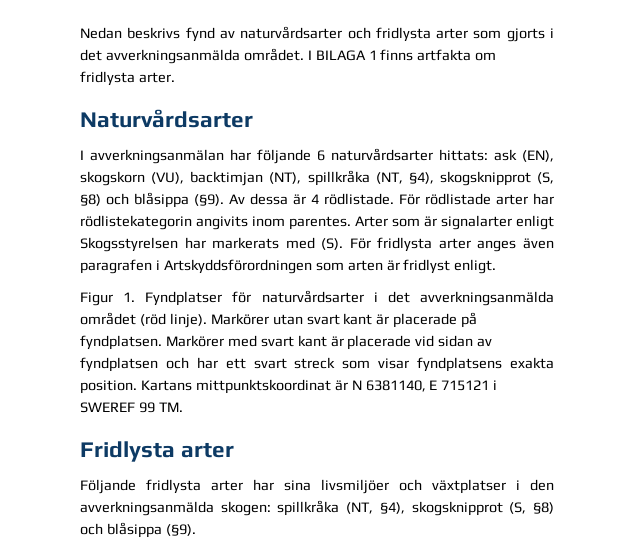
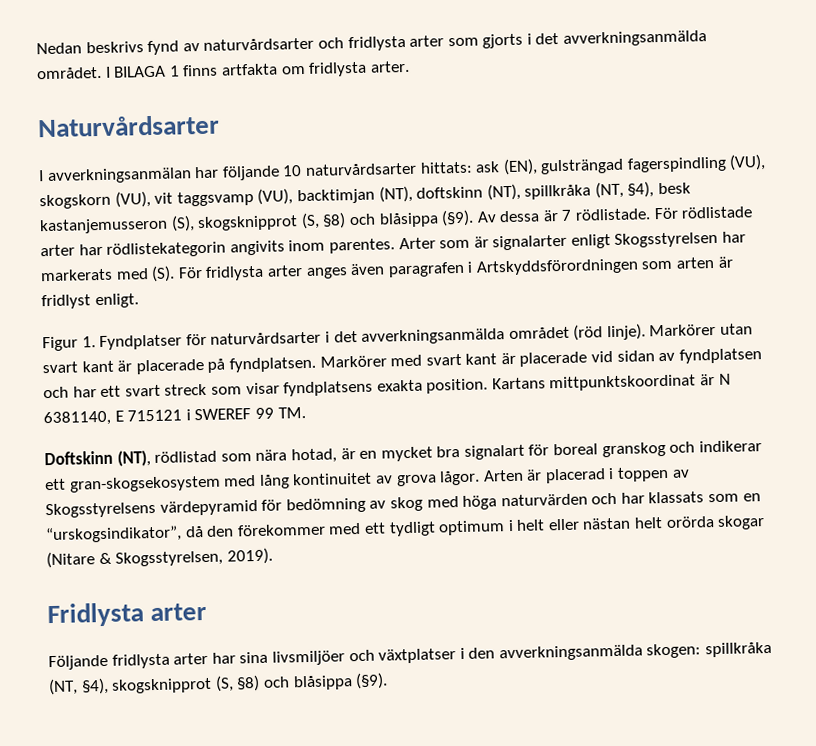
[317,150,325,161] 6 -> [282,165,303,177] 10
[80,170,434,186] skogskorn (VU), backtimjan (NT), spillkråka (NT, §4), -> [540,153,767,175] [39,181,692,210] [39,215,195,235] gulsträngad fagerspindling (VU), skogskorn (VU), vit taggsvamp (VU), backtimjan (NT), doftskinn (NT), spillkråka (NT, §4), besk kastanjemusseron (S),
[311,194,319,204] 4 -> [561,209,573,221] 7
(183, 407) none -> [44,440,762,467] [45,466,690,493] [45,491,761,519] [45,515,766,544] [46,547,273,569] // Doftskinn (NT), rödlistad som nära hotad, är en mycket bra signalart för boreal granskog och indikerar ett gran-skogsekosystem med lång kontinuitet av grova lågor. Arten är placerad i toppen av Skogsstyrelsens värdepyramid för bedömning av skog med höga naturvärden och har klassats som en “urskogsindikator”, då den förekommer med ett tydligt optimum i helt eller nästan helt orörda skogar (Nitare & Skogsstyrelsen, 2019).

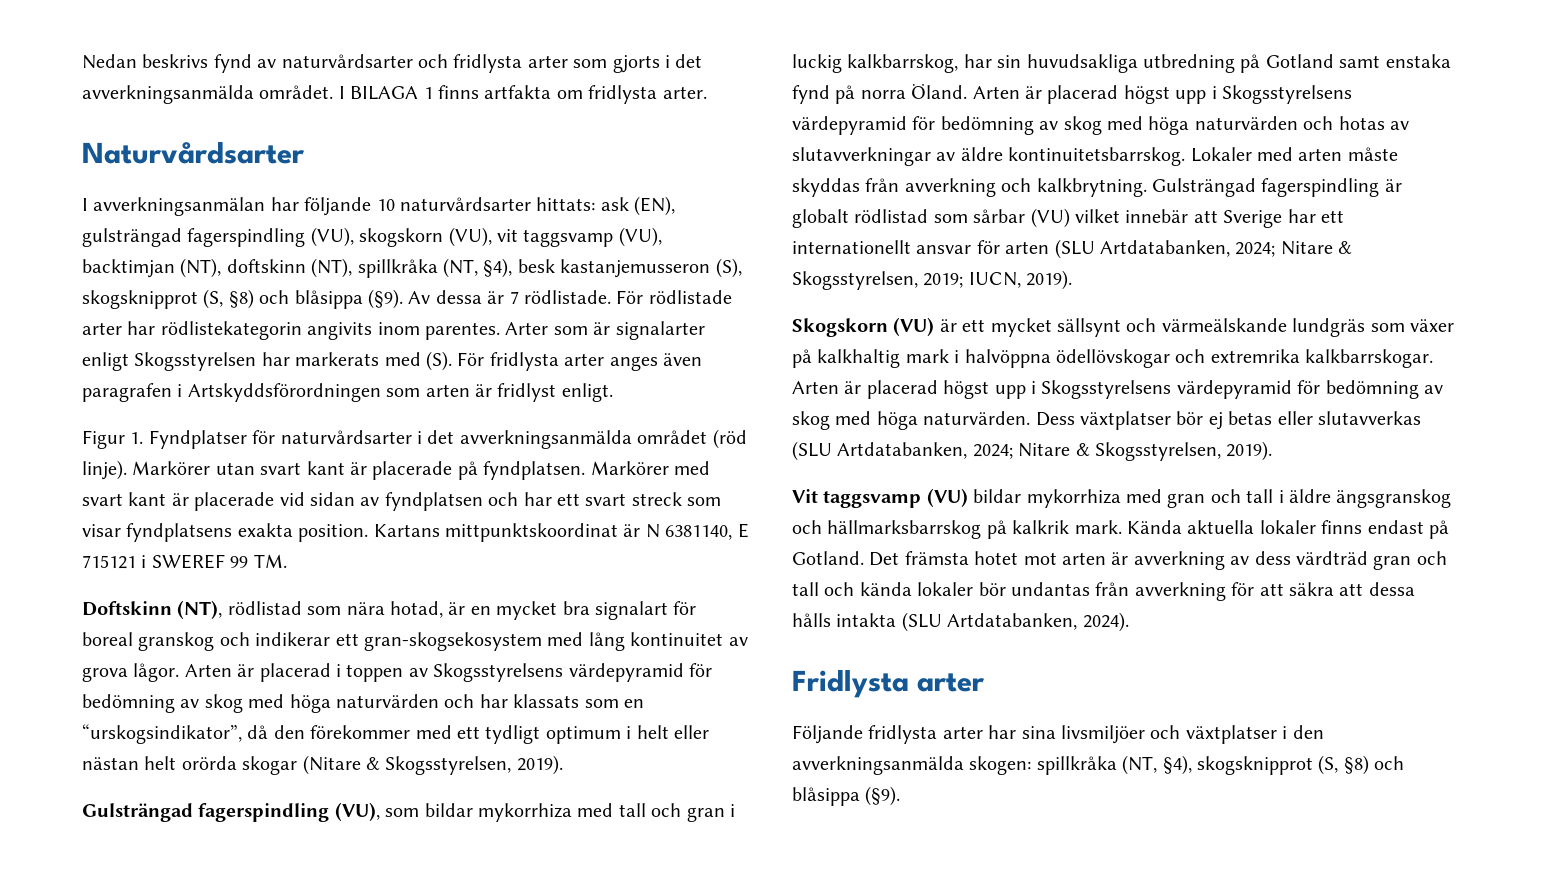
(273, 556) none -> [82,802,735,822] [792,54,1451,73] [792,84,1352,104] [792,116,1409,135] [792,147,1398,166] [792,178,1402,197] [792,208,1344,228] [792,239,1353,259] [792,270,1073,290] [792,317,1454,337] [792,349,1434,368] [792,380,1443,399] [792,411,1421,430] [792,441,1273,461] [792,488,1452,508] [792,520,1449,539] [792,551,1447,570] [792,582,1415,601] [792,612,1129,632] // Gulsträngad fagerspindling (VU), som bildar mykorrhiza med tall och gran i luckig kalkbarrskog, har sin huvudsakliga utbredning på Gotland samt enstaka fynd på norra Öland. Arten är placerad högst upp i Skogsstyrelsens värdepyramid för bedömning av skog med höga naturvärden och hotas av slutavverkningar av äldre kontinuitetsbarrskog. Lokaler med arten måste skyddas från avverkning och kalkbrytning. Gulsträngad fagerspindling är globalt rödlistad som sårbar (VU) vilket innebär att Sverige har ett internationellt ansvar för arten (SLU Artdatabanken, 2024; Nitare & Skogsstyrelsen, 2019; IUCN, 2019). // Skogskorn (VU) är ett mycket sällsynt och värmeälskande lundgräs som växer på kalkhaltig mark i halvöppna ödellövskogar och extremrika kalkbarrskogar. Arten är placerad högst upp i Skogsstyrelsens värdepyramid för bedömning av skog med höga naturvärden. Dess växtplatser bör ej betas eller slutavverkas (SLU Artdatabanken, 2024; Nitare & Skogsstyrelsen, 2019). // Vit taggsvamp (VU) bildar mykorrhiza med gran och tall i äldre ängsgranskog och hällmarksbarrskog på kalkrik mark. Kända aktuella lokaler finns endast på Gotland. Det främsta hotet mot arten är avverkning av dess värdträd gran och tall och kända lokaler bör undantas från avverkning för att säkra att dessa hålls intakta (SLU Artdatabanken, 2024).

